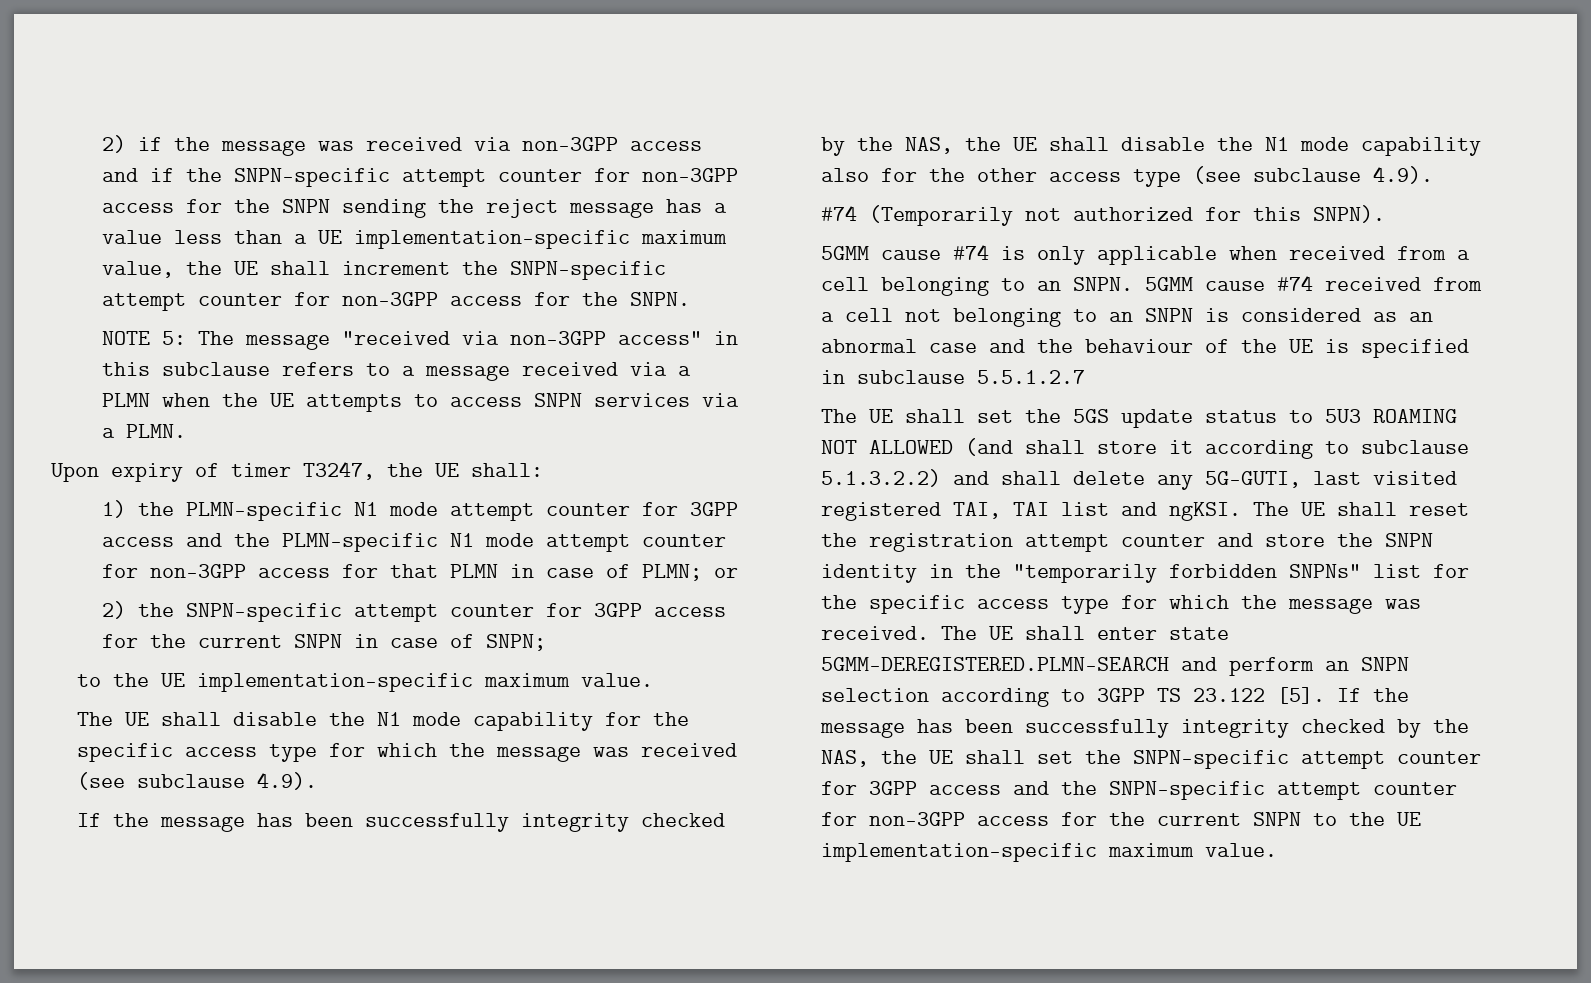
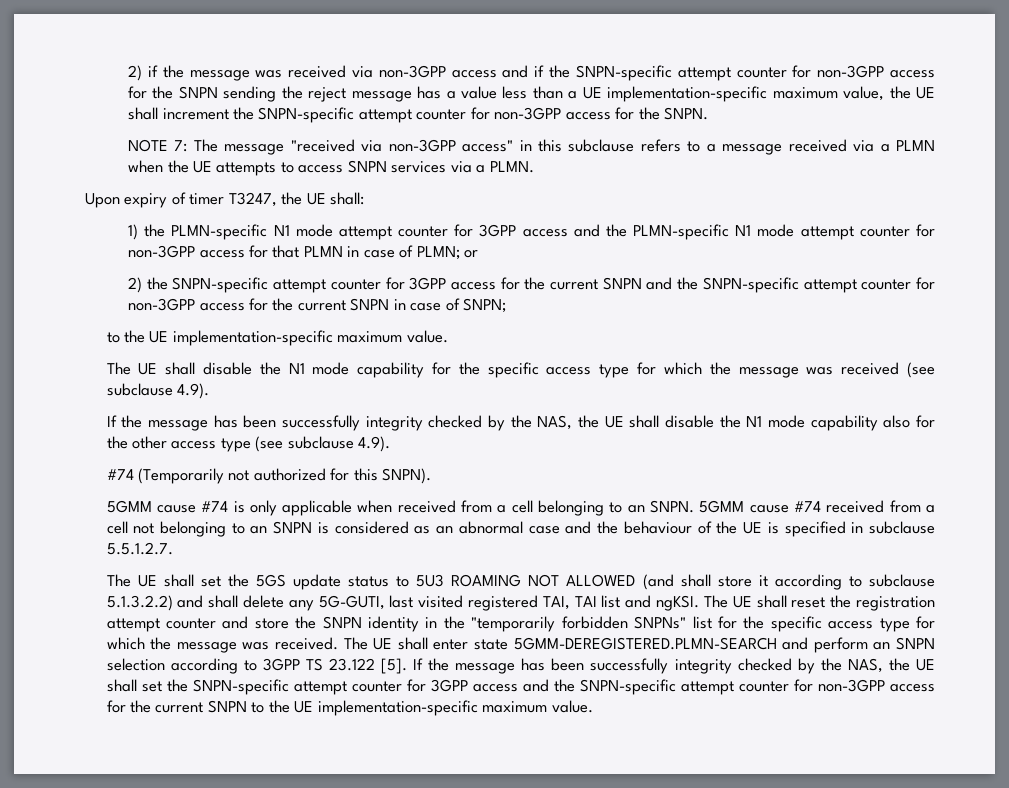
[162,331,187,345] 5: -> [174,140,188,152] 7:
(343, 641) none -> [646,277,935,293] [128,298,390,311] and the SNPN-specific attempt counter for non-3GPP access for the current SNPN
[976,370,1085,384] 5.5.1.2.7 -> [106,542,173,555] 5.5.1.2.7.

